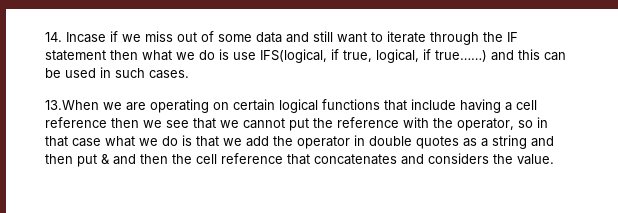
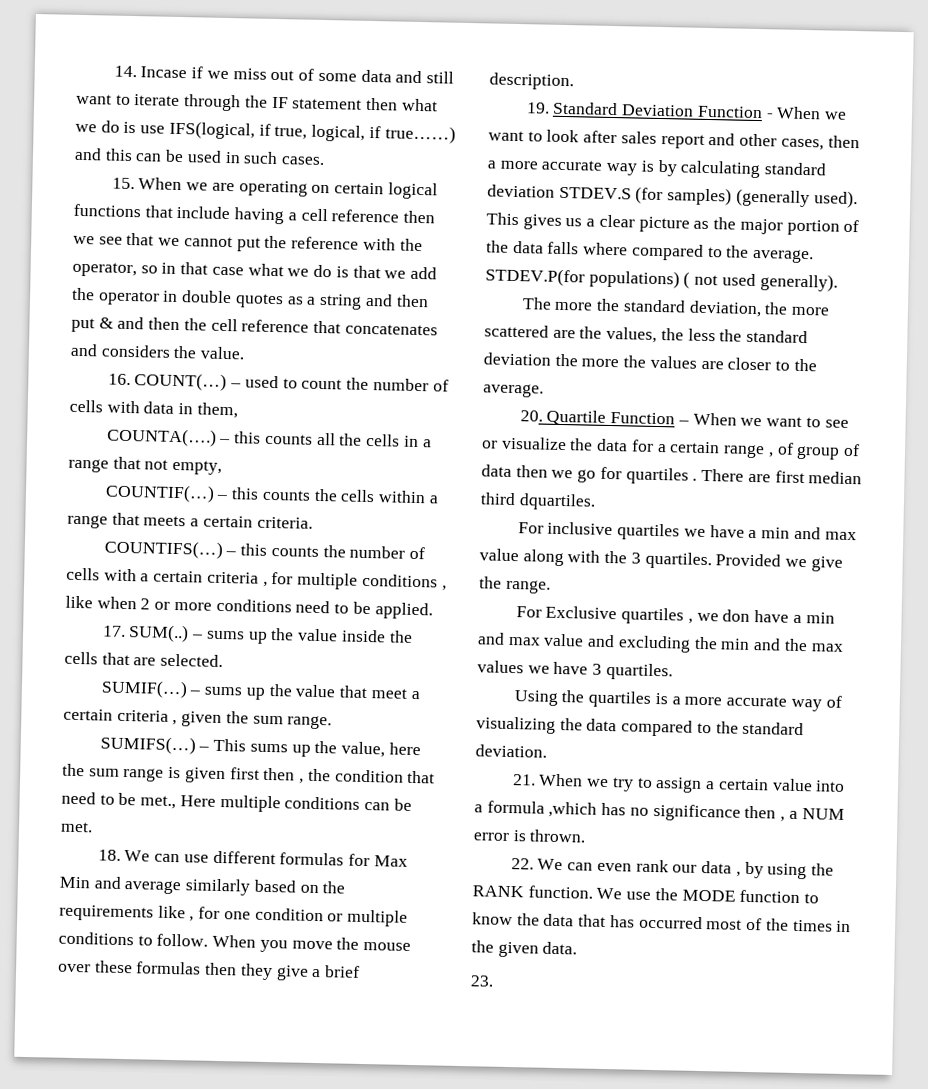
[45,100,99,110] 13.When -> [111,177,183,191] 15. When
(554, 159) none -> [107,372,449,392] [69,399,238,419] [105,427,432,448] [68,456,223,475] [104,483,439,504] [67,512,313,529] [103,539,426,560] [66,567,447,591] [65,595,433,620] [102,624,413,644] [64,651,224,668] [100,679,420,700] [63,708,333,730] [99,735,421,758] [62,763,436,784] [61,791,412,813] [60,821,93,833] [97,849,408,867] [59,876,346,896] [59,904,409,927] [58,931,412,953] [58,960,361,981] [489,72,574,91] [525,101,848,120] [488,129,860,151] [487,159,827,179] [487,184,858,209] [486,212,860,236] [486,240,815,264] [485,267,838,292] [521,297,830,318] [484,324,809,344] [483,352,817,372] [483,383,544,398] [519,409,849,428] [482,436,860,460] [481,464,863,485] [480,492,596,511] [517,521,857,541] [479,548,843,572] [479,576,551,594] [515,605,835,625] [477,632,844,653] [477,660,673,681] [513,690,842,712] [476,716,805,737] [475,744,547,758] [512,773,846,793] [474,800,845,822] [473,829,587,843] [510,858,834,880] [472,885,820,904] [472,912,852,933] [471,940,578,958] [470,975,494,987] // 16. COUNT(…) – used to count the number of cells with data in them, // COUNTA(….) – this counts all the cells in a range that not empty, // COUNTIF(…) – this counts the cells within a range that meets a certain criteria. // COUNTIFS(…) – this counts the number of cells with a certain criteria , for multiple conditions , like when 2 or more conditions need to be applied. // 17. SUM(..) – sums up the value inside the cells that are selected. // SUMIF(…) – sums up the value that meet a certain criteria , given the sum range. // SUMIFS(…) – This sums up the value, here the sum range is given first then , the condition that need to be met., Here multiple conditions can be met. // 18. We can use different formulas for Max Min and average similarly based on the requirements like , for one condition or multiple conditions to follow. When you move the mouse over these formulas then they give a brief description. // 19. Standard Deviation Function - When we want to look after sales report and other cases, then a more accurate way is by calculating standard deviation STDEV.S (for samples) (generally used). This gives us a clear picture as the major portion of the data falls where compared to the average. STDEV.P(for populations) ( not used generally). // The more the standard deviation, the more scattered are the values, the less the standard deviation the more the values are closer to the average. // 20. Quartile Function – When we want to see or visualize the data for a certain range , of group of data then we go for quartiles . There are first median third dquartiles. // For inclusive quartiles we have a min and max value along with the 3 quartiles. Provided we give the range. // For Exclusive quartiles , we don have a min and max value and excluding the min and the max values we have 3 quartiles. // Using the quartiles is a more accurate way of visualizing the data compared to the standard deviation. // 21. When we try to assign a certain value into a formula ,which has no significance then , a NUM error is thrown. // 22. We can even rank our data , by using the RANK function. We use the MODE function to know the data that has occurred most of the times in the given data. // 23.

